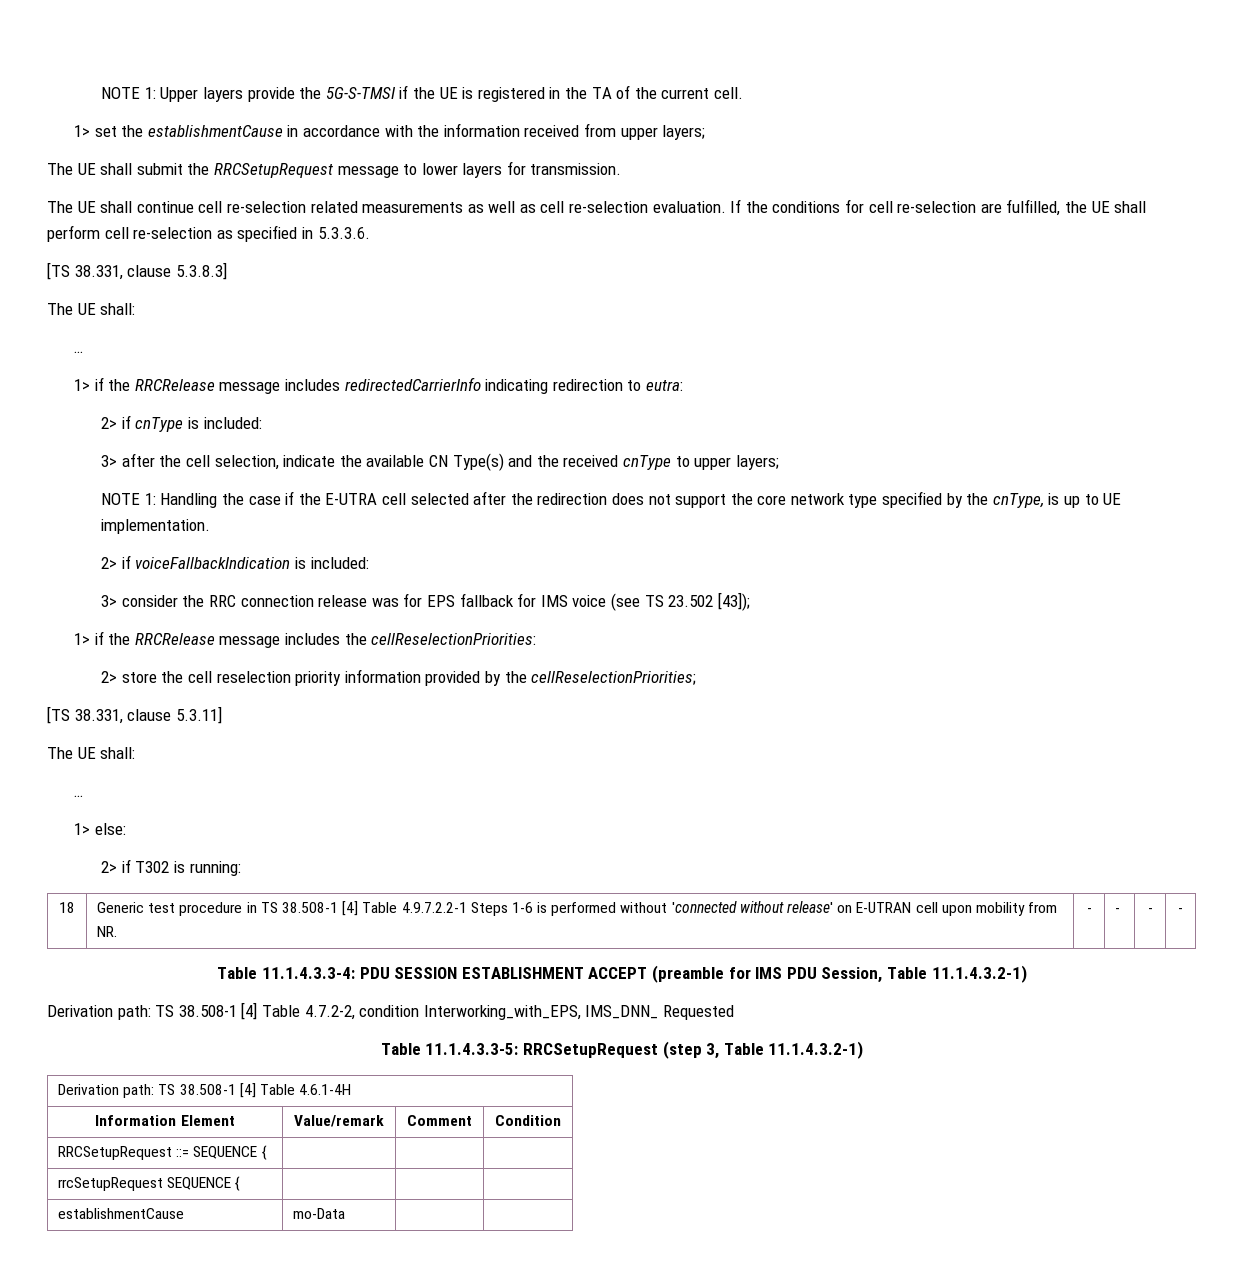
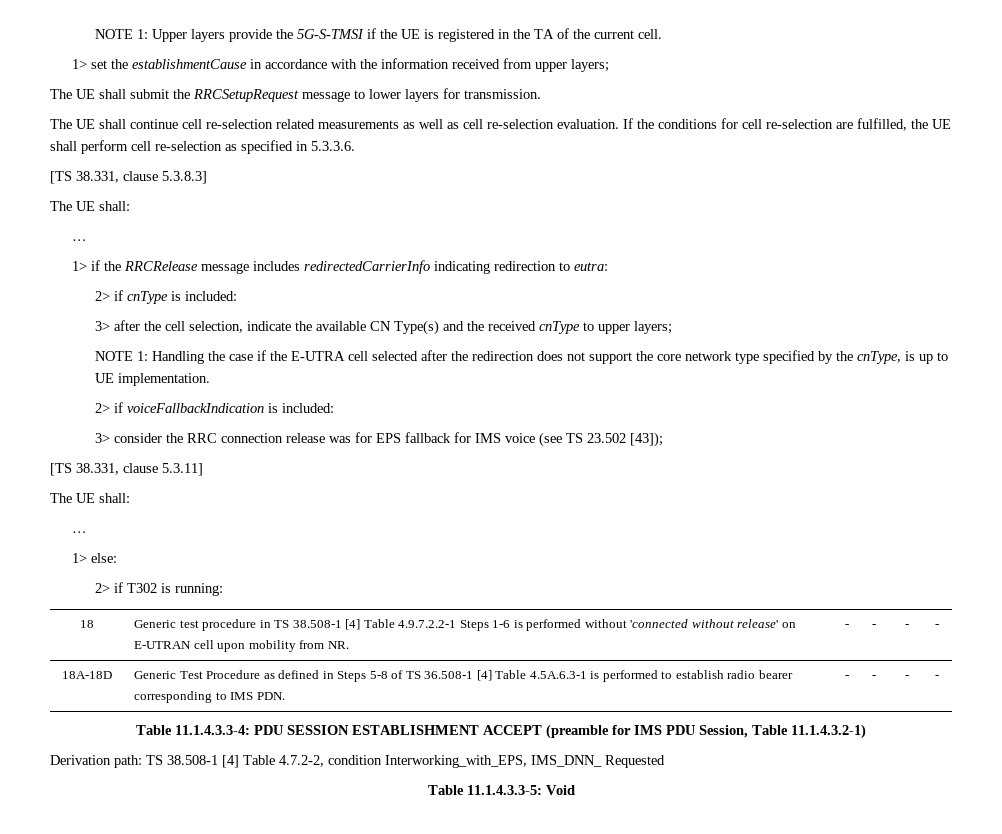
[74,631,537,648] [101,669,697,686] // 1> if the RRCRelease message includes the cellReselectionPriorities: // 2> store the cell reselection priority information provided by the cellReselectionPriorities; -> (663, 439) none
(1183, 910) none -> [62,671,112,679] [134,670,793,682] [134,691,285,703] [845,675,849,679] [872,675,877,679] [904,675,909,679] [934,675,939,679] // 18A-18D | Generic Test Procedure as defined in Steps 5-8 of TS 36.508-1 [4] Table 4.5A.6.3-1 is performed to establish radio bearer corresponding to IMS PDN. | - | - | - | -
[522,1041,864,1059] [58,1083,352,1098] [95,1115,235,1126] [294,1115,384,1127] [407,1115,472,1126] [495,1115,561,1126] [58,1145,267,1160] [58,1176,241,1191] [58,1208,185,1219] [293,1208,346,1219] RRCSetupRequest (step 3, Table 11.1.4.3.2-1) // Derivation path: TS 38.508-1 [4] Table 4.6.1-4H // Information Element | Value/remark | Comment | Condition // RRCSetupRequest ::= SEQUENCE { | | | // rrcSetupRequest SEQUENCE { | | | // establishmentCause | mo-Data | | -> [545,785,575,795] Void

